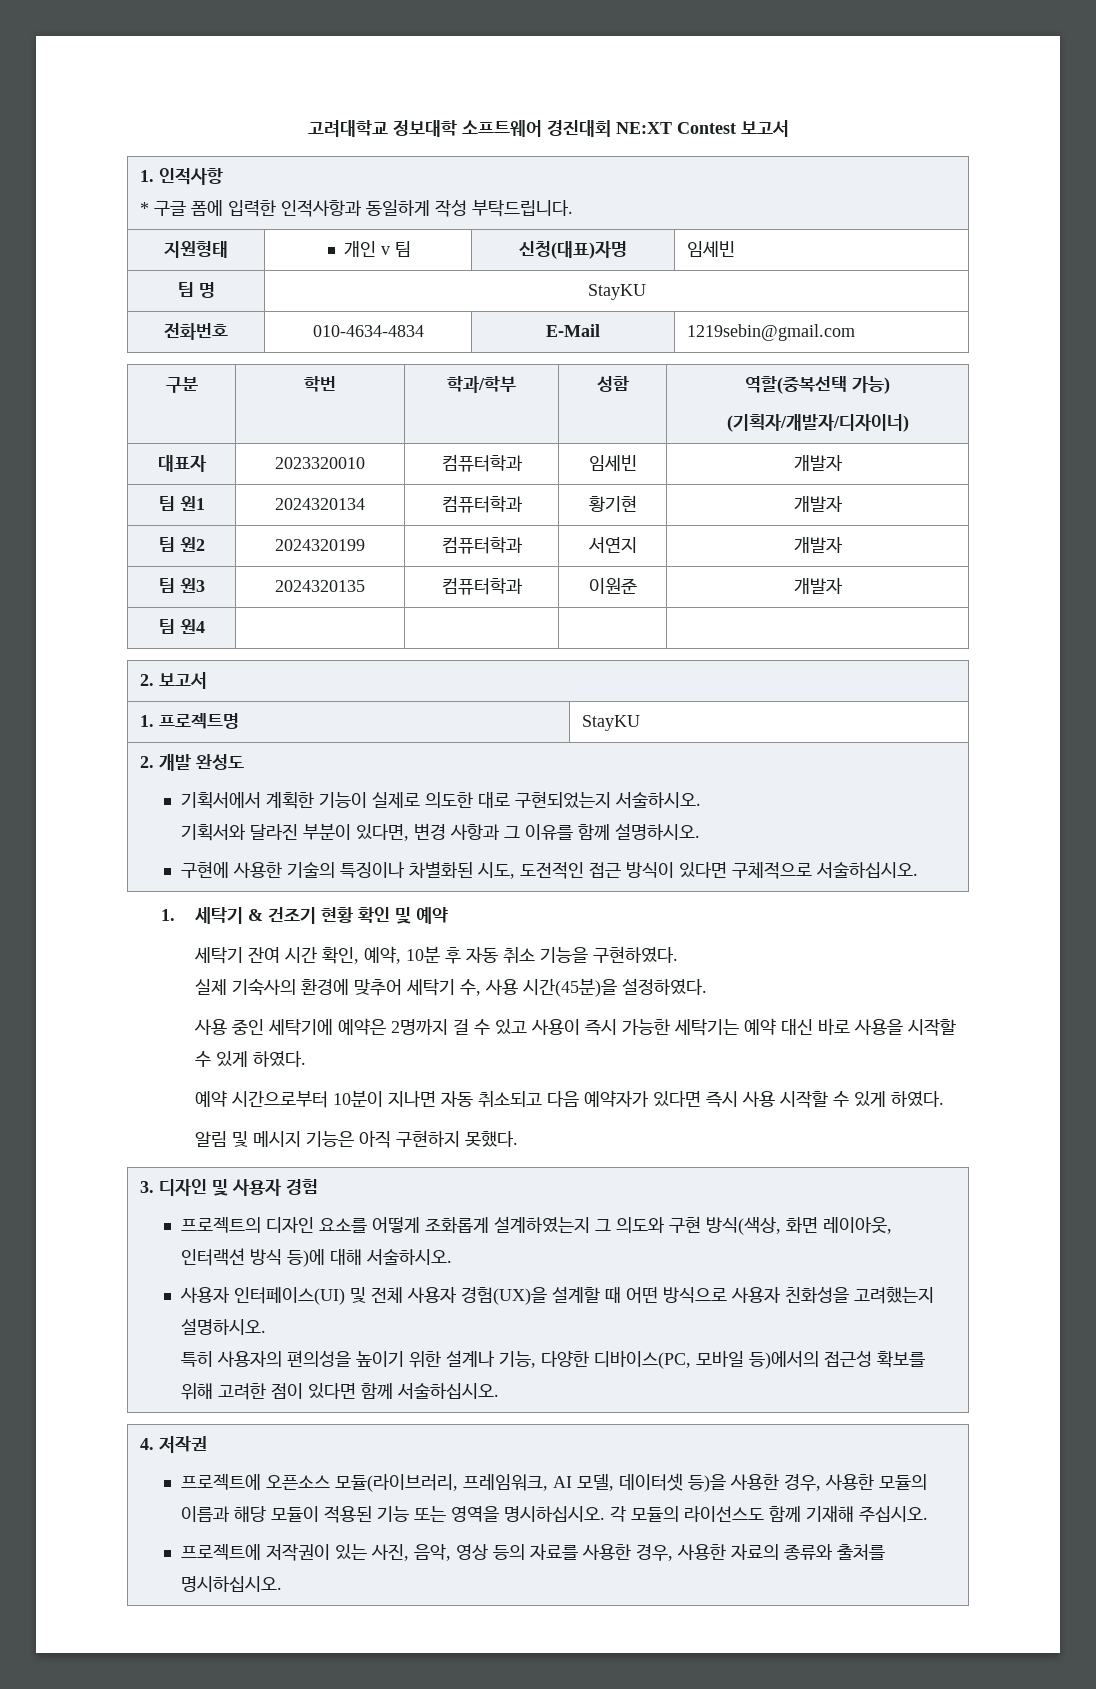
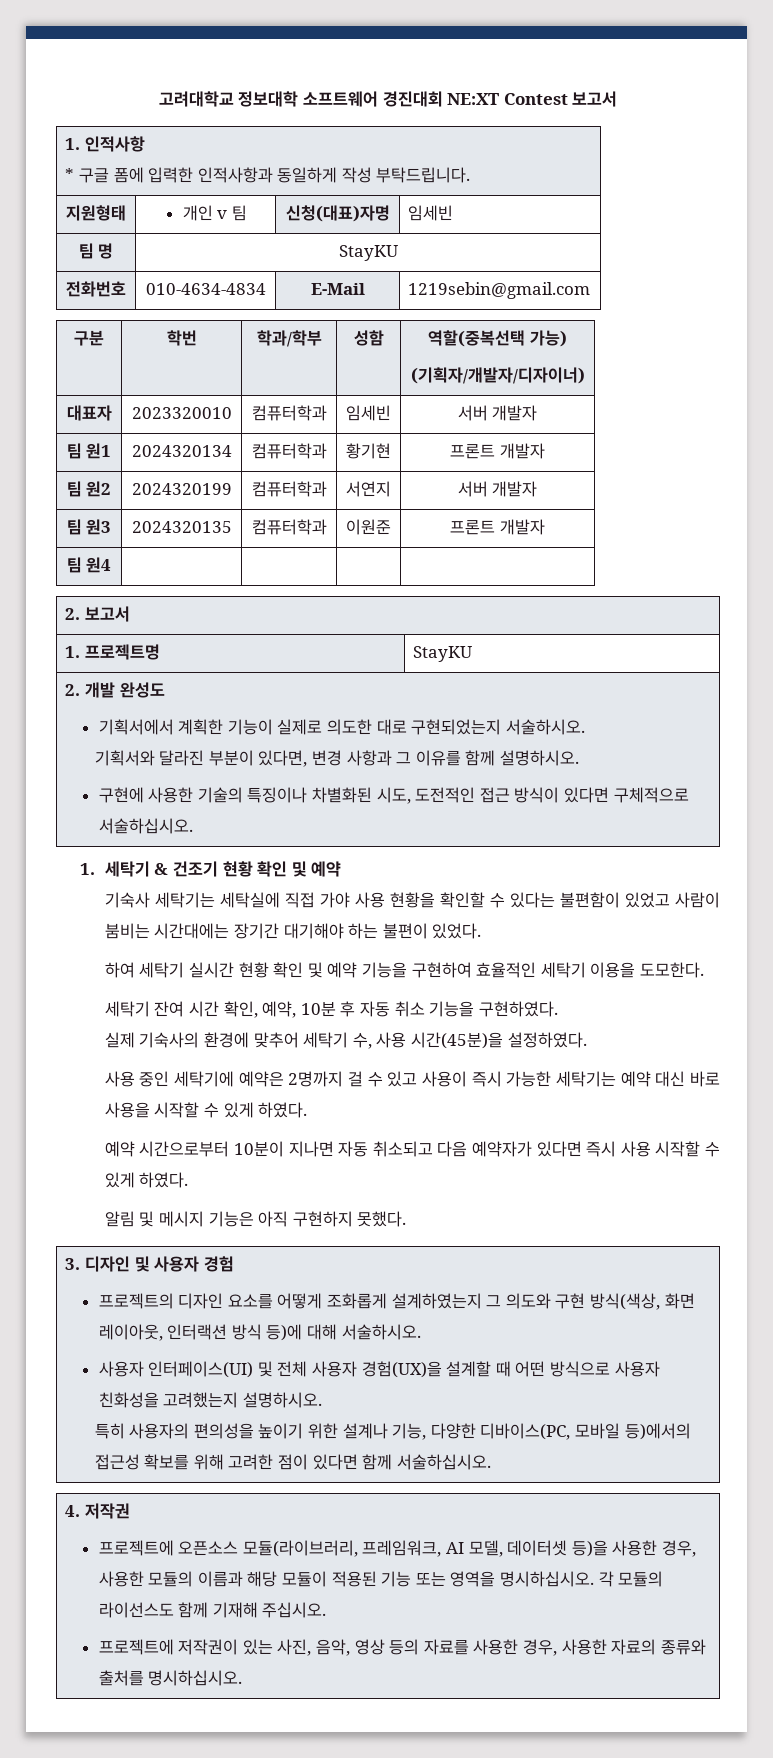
(637, 463) none -> [457,405,488,421] 서버
(637, 503) none -> [450,444,496,459] 프론트
(637, 545) none -> [457,481,488,497] 서버
(637, 586) none -> [450,520,496,535] 프론트
(449, 915) none -> [104,892,720,908] [104,923,482,939] [104,962,704,978] // 기숙사 세탁기는 세탁실에 직접 가야 사용 현황을 확인할 수 있다는 불편함이 있었고 사람이 붐비는 시간대에는 장기간 대기해야 하는 불편이 있었다. // 하여 세탁기 실시간 현황 확인 및 예약 기능을 구현하여 효율적인 세탁기 이용을 도모한다.

